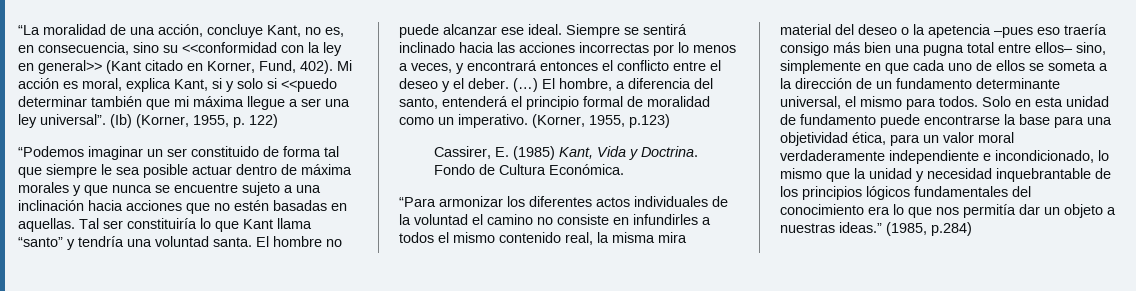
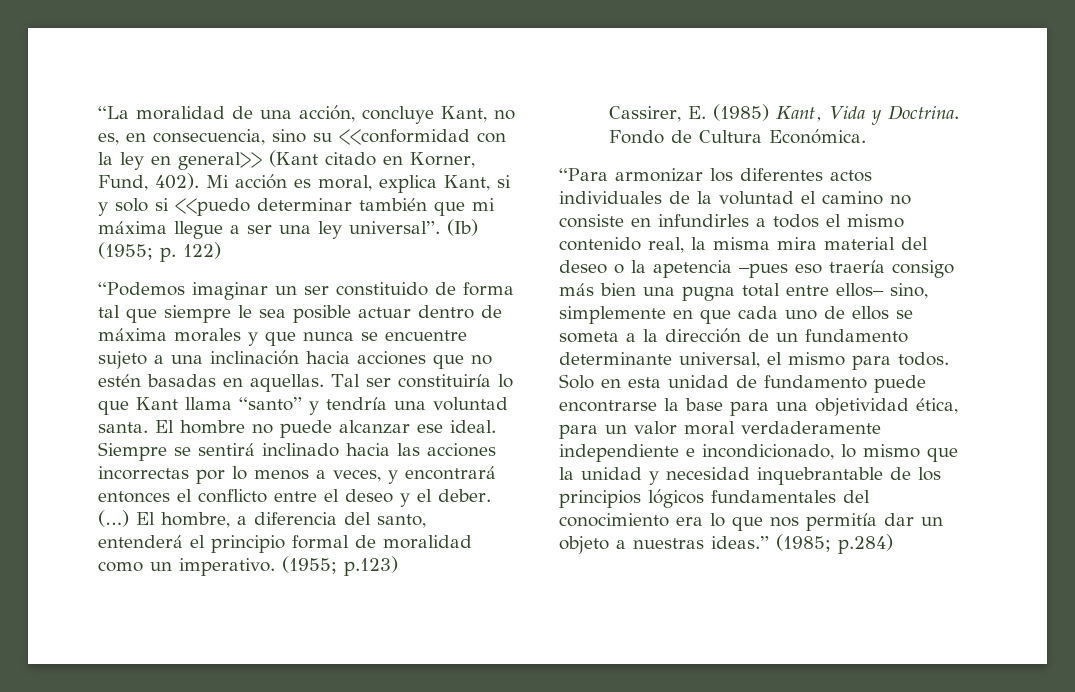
[136,114,229,128] (Korner, 1955, -> [98,242,153,260] (1955;
[532,114,625,128] (Korner, 1955, -> [282,556,337,574] (1955;
[886,222,927,236] (1985, -> [776,534,831,552] (1985;

